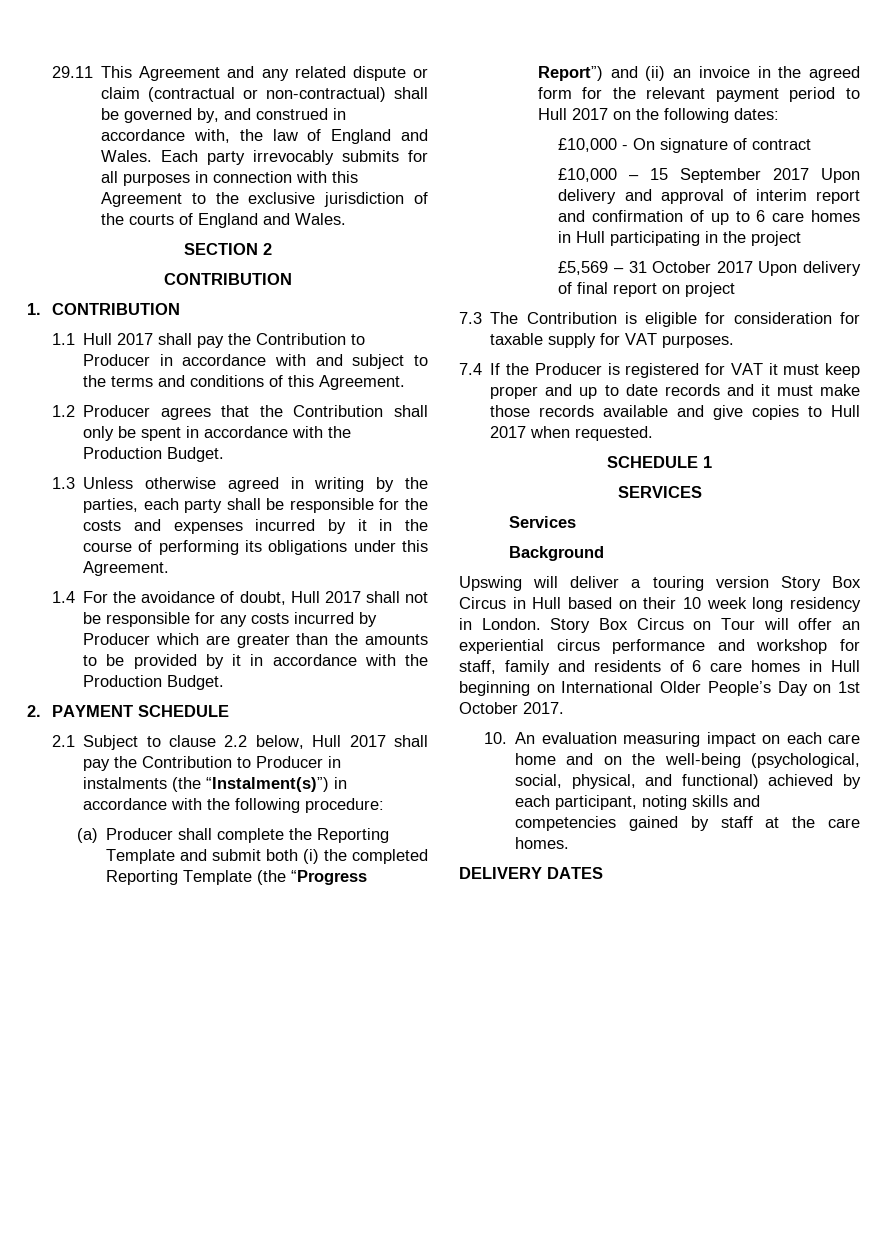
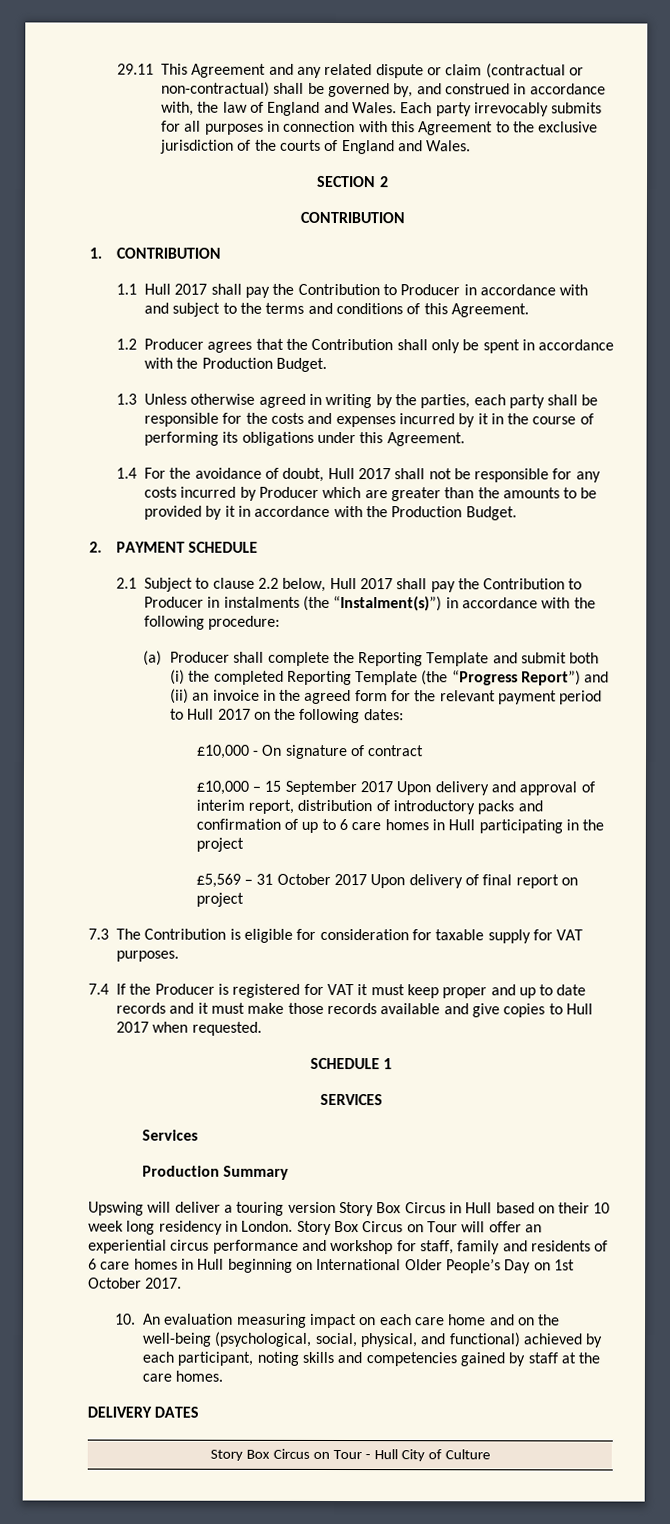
[816,190,860,204] report -> [248,799,515,815] report, distribution of introductory packs
[508,546,604,561] Background -> [141,1165,290,1180] Production Summary
(603, 873) none -> [210,1448,490,1462] // Story Box Circus on Tour - Hull City of Culture

